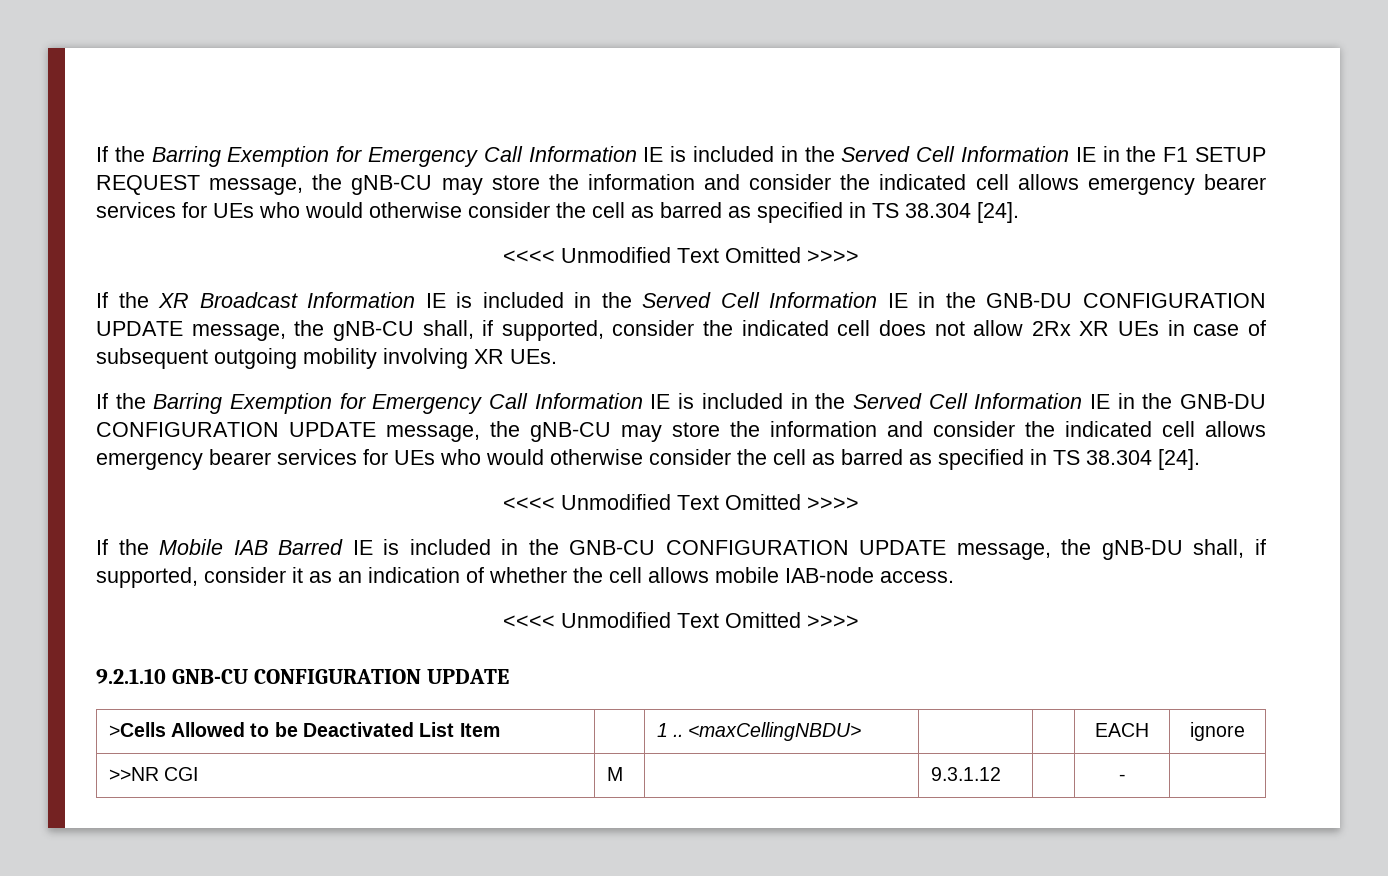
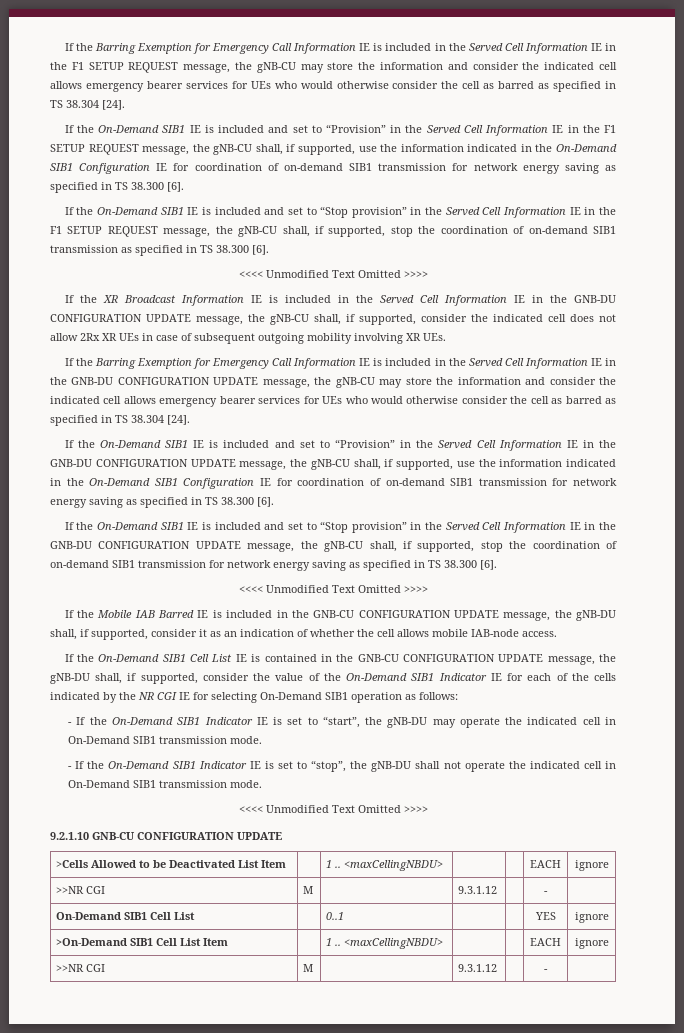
(1019, 212) none -> [64,124,617,136] [50,144,617,155] [50,163,616,174] [50,182,184,193] [64,206,616,218] [50,226,617,237] [50,245,269,256] // If the On-Demand SIB1 IE is included and set to “Provision” in the Served Cell Information IE in the F1 SETUP REQUEST message, the gNB-CU shall, if supported, use the information indicated in the On-Demand SIB1 Configuration IE for coordination of on-demand SIB1 transmission for network energy saving as specified in TS 38.300 [6]. // If the On-Demand SIB1 IE is included and set to “Stop provision” in the Served Cell Information IE in the F1 SETUP REQUEST message, the gNB-CU shall, if supported, stop the coordination of on-demand SIB1 transmission as specified in TS 38.300 [6].
(1200, 459) none -> [64,439,617,451] [50,459,616,470] [50,478,618,489] [50,497,274,508] [64,521,616,533] [50,541,618,552] [50,560,497,571] // If the On-Demand SIB1 IE is included and set to “Provision” in the Served Cell Information IE in the GNB-DU CONFIGURATION UPDATE message, the gNB-CU shall, if supported, use the information indicated in the On-Demand SIB1 Configuration IE for coordination of on-demand SIB1 transmission for network energy saving as specified in TS 38.300 [6]. // If the On-Demand SIB1 IE is included and set to “Stop provision” in the Served Cell Information IE in the GNB-DU CONFIGURATION UPDATE message, the gNB-CU shall, if supported, stop the coordination of on-demand SIB1 transmission for network energy saving as specified in TS 38.300 [6].
(954, 577) none -> [64,654,616,665] [50,673,617,684] [50,692,458,703] [68,716,616,728] [68,736,263,744] [68,760,617,772] [68,780,263,788] // If the On-Demand SIB1 Cell List IE is contained in the GNB-CU CONFIGURATION UPDATE message, the gNB-DU shall, if supported, consider the value of the On-Demand SIB1 Indicator IE for each of the cells indicated by the NR CGI IE for selecting On-Demand SIB1 operation as follows: // - If the On-Demand SIB1 Indicator IE is set to “start”, the gNB-DU may operate the indicated cell in On-Demand SIB1 transmission mode. // - If the On-Demand SIB1 Indicator IE is set to “stop”, the gNB-DU shall not operate the indicated cell in On-Demand SIB1 transmission mode.
(1126, 777) none -> [56,912,196,920] [326,912,345,920] [534,912,556,920] [574,912,609,923] [56,938,229,946] [326,938,444,949] [530,938,561,946] [574,938,609,949] [56,964,106,972] [303,964,314,972] [458,964,498,972] [544,969,548,972] // On-Demand SIB1 Cell List | | 0..1 | | | YES | ignore // >On-Demand SIB1 Cell List Item | | 1 .. <maxCellingNBDU> | | | EACH | ignore // >>NR CGI | M | | 9.3.1.12 | | - |

